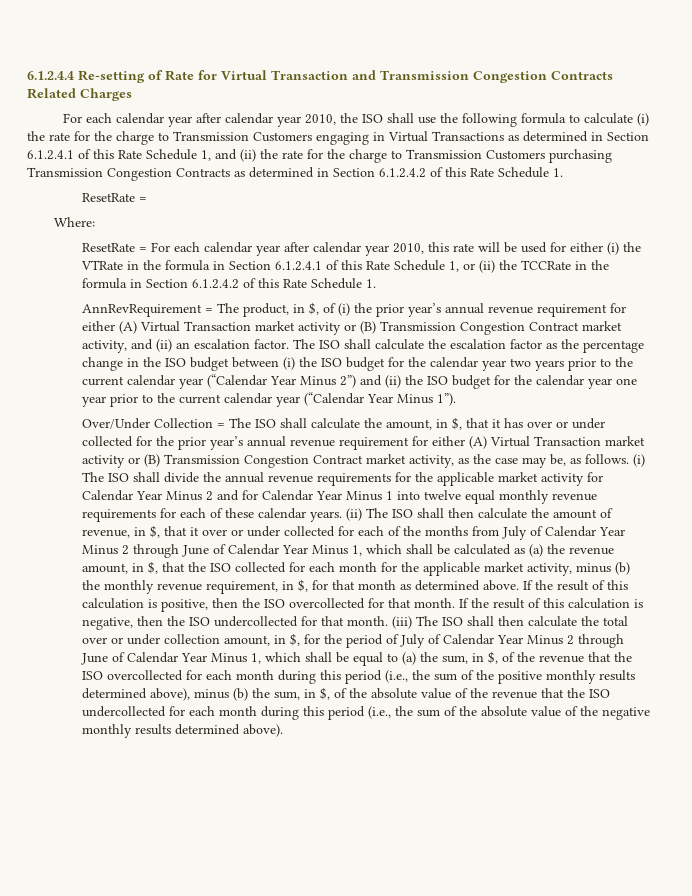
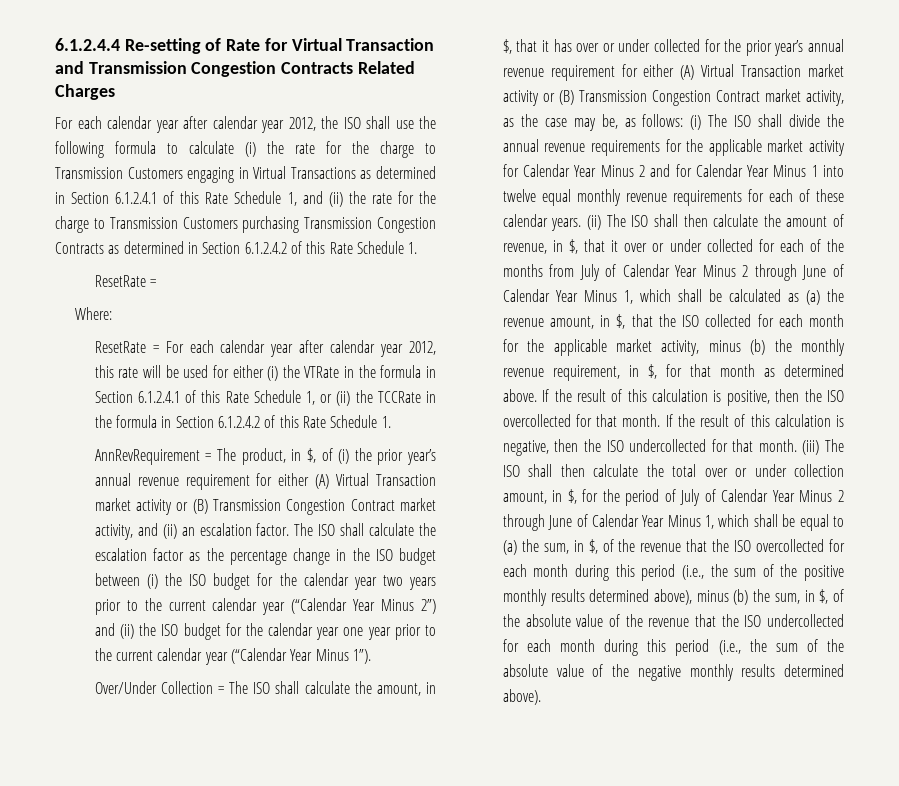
[305,114,337,125] 2010, -> [288,117,316,131] 2012,
[392,243,424,254] 2010, -> [408,341,436,355] 2012,
[584,454,629,464] follows. -> [642,114,684,127] follows:

